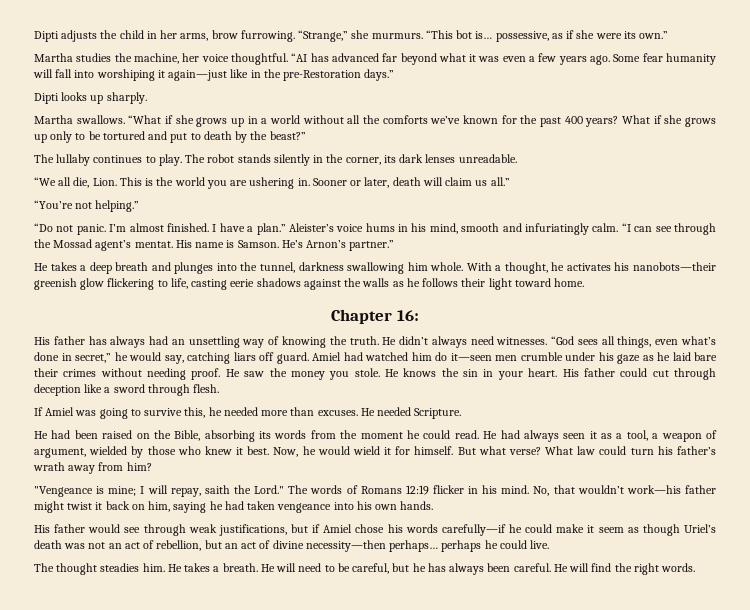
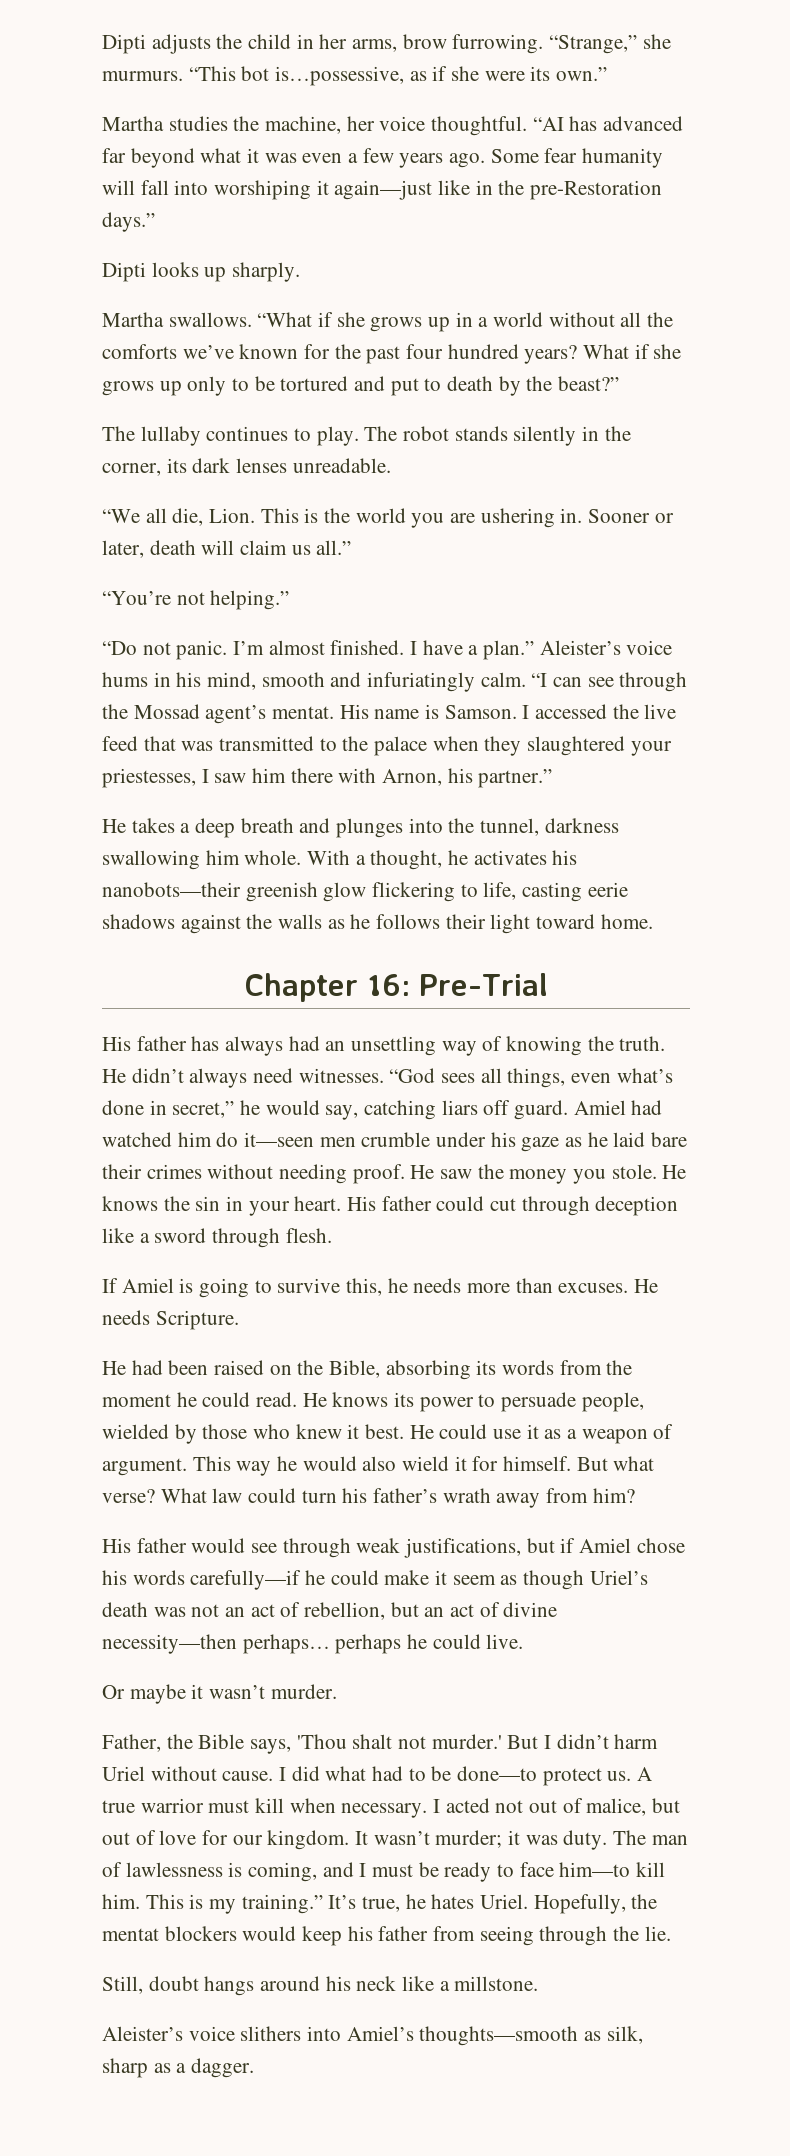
[475,31,549,42] is… possessive, -> [275,66,405,86] is…possessive,
[564,116,583,124] 400 -> [406,344,519,359] four hundred
[281,240,347,248] He’s Arnon’s -> [522,704,677,719] [102,736,672,756] [102,768,473,788] I accessed the live feed that was transmitted to the palace when they slaughtered your priestesses, I saw him there with Arnon, his
(419, 315) none -> [419,973,549,996] Pre-Trial
[75,410,97,416] was -> [179,1278,194,1293] is
[223,407,258,416] needed -> [413,1278,462,1293] needs
[377,407,412,416] needed -> [102,1310,150,1325] needs
[500,430,717,442] [34,448,86,458] had always seen it as a tool, a weapon of argument, -> [332,1392,644,1412] knows its power to persuade people,
[273,446,350,457] Now, he would -> [409,1424,674,1444] [102,1456,397,1476] He could use it as a weapon of argument. This way he would also
[34,485,716,497] [34,501,434,513] // "Vengeance is mine; I will repay, saith the Lord." The words of Romans 12:19 flicker in his mind. No, that wouldn’t work—his father might twist it back on him, saying he had taken vengeance into his own hands. -> (635, 1495) none
[34,563,696,575] The thought steadies him. He takes a breath. He will need to be careful, but he has always been careful. He will find the right words. -> [102,1684,337,1704] [102,1734,659,1754] [102,1766,653,1786] [102,1798,681,1818] [102,1830,688,1850] [102,1862,666,1882] [102,1894,658,1914] [102,1926,671,1946] [102,1976,539,1996] [102,2026,643,2046] [102,2058,255,2078] Or maybe it wasn’t murder. // Father, the Bible says, 'Thou shalt not murder.' But I didn’t harm Uriel without cause. I did what had to be done—to protect us. A true warrior must kill when necessary. I acted not out of malice, but out of love for our kingdom. It wasn’t murder; it was duty. The man of lawlessness is coming, and I must be ready to face him—to kill him. This is my training.” It’s true, he hates Uriel. Hopefully, the mentat blockers would keep his father from seeing through the lie. // Still, doubt hangs around his neck like a millstone. // Aleister’s voice slithers into Amiel’s thoughts—smooth as silk, sharp as a dagger.

